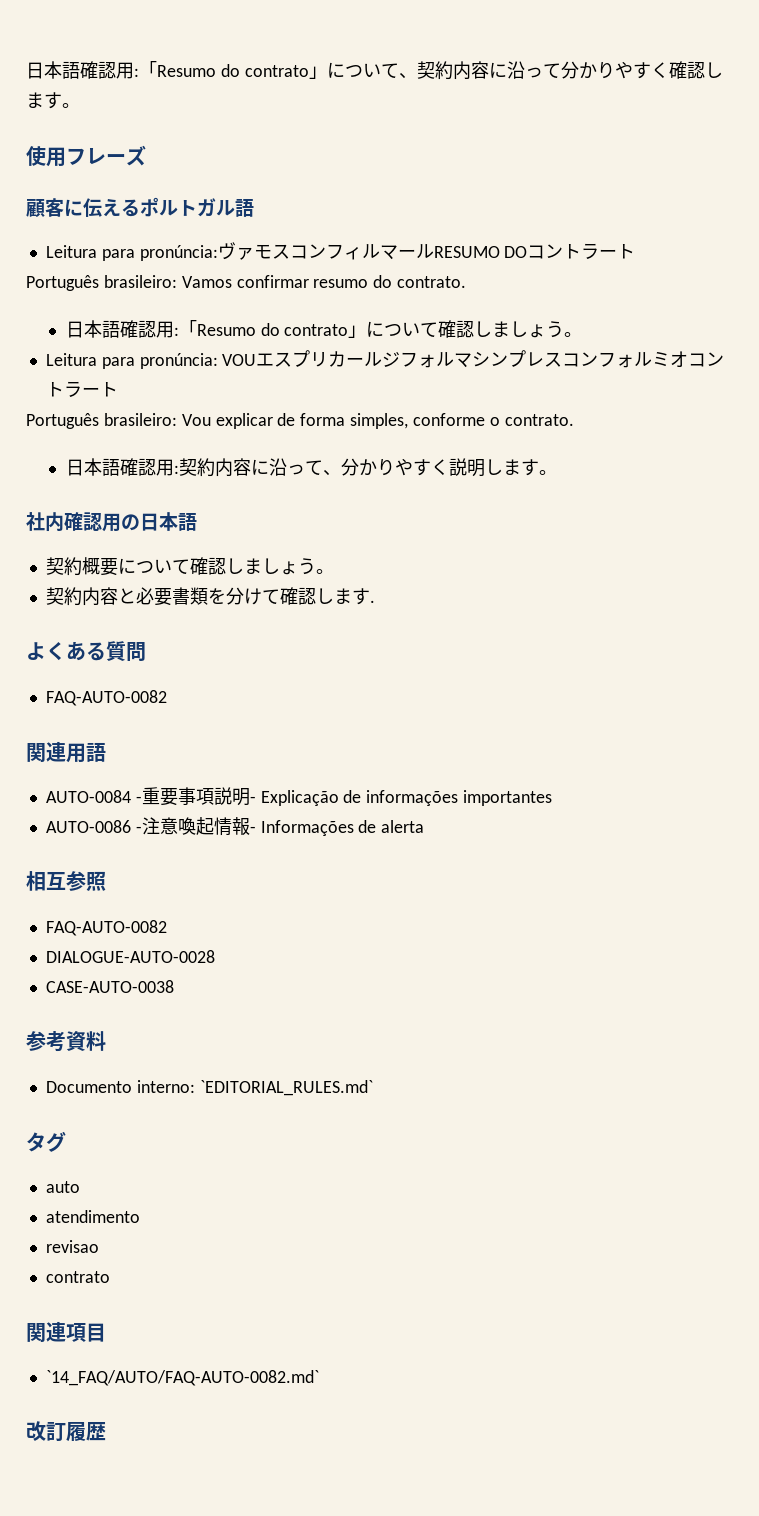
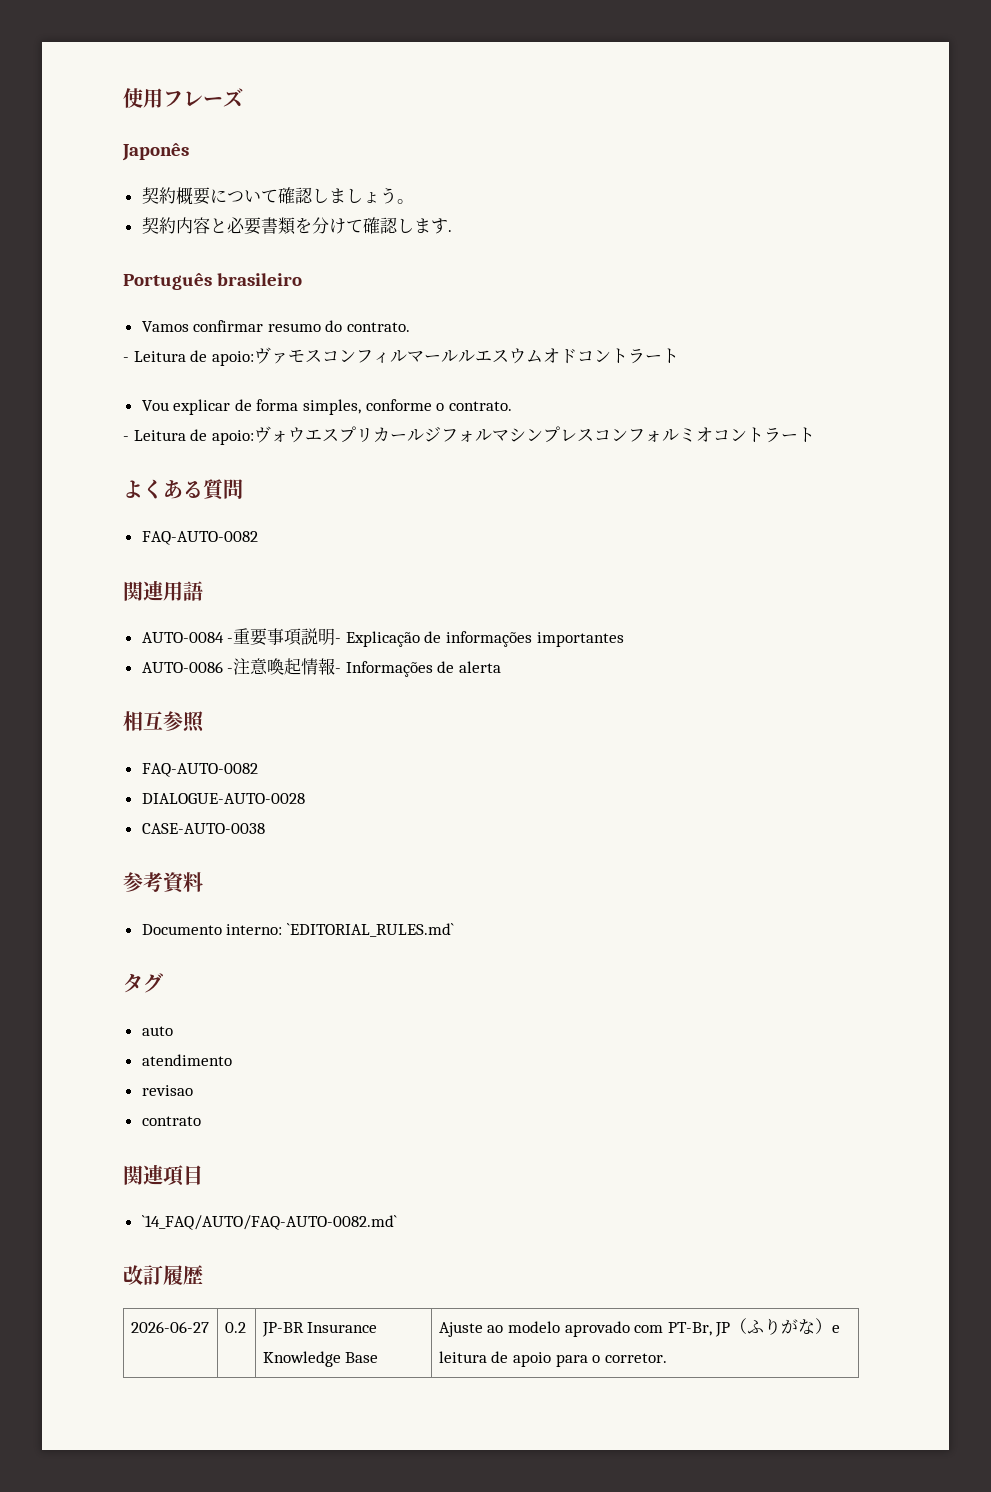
[26,61,723,80] [26,92,80,109] [26,145,146,167] [26,197,254,217] [45,242,636,261] [26,275,467,291] [65,320,583,338] [45,350,725,369] [45,381,118,398] [26,413,574,429] [65,458,557,477] [26,512,197,532] 日本語確認用:「Resumo do contrato」について、契約内容に沿って分かりやすく確認します。 // 使用フレーズ // 顧客に伝えるポルトガル語 // Leitura para pronúncia:ヴァモスコンフィルマールRESUMO DOコントラート // Português brasileiro: Vamos confirmar resumo do contrato. // 日本語確認用:「Resumo do contrato」について確認しましょう。 // Leitura para pronúncia: VOUエスプリカールジフォルマシンプレスコンフォルミオコントラート // Português brasileiro: Vou explicar de forma simples, conforme o contrato. // 日本語確認用:契約内容に沿って、分かりやすく説明します。 // 社内確認用の日本語 -> [123,88,243,108] [122,143,189,161] 使用フレーズ // Japonês
(375, 601) none -> [123,273,302,290] [141,320,411,332] [123,347,679,366] [141,399,512,415] [123,426,815,445] // Português brasileiro // Vamos confirmar resumo do contrato. // - Leitura de apoio:ヴァモスコンフィルマールルエスウムオドコントラート // Vou explicar de forma simples, conforme o contrato. // - Leitura de apoio:ヴォウエスプリカールジフォルマシンプレスコンフォルミオコントラート
(106, 1431) none -> [130,1321,209,1333] [224,1322,246,1333] [261,1322,378,1337] [262,1351,379,1367] [438,1318,841,1337] [438,1351,667,1367] // 2026-06-27 | 0.2 | JP-BR Insurance Knowledge Base | Ajuste ao modelo aprovado com PT-Br, JP（ふりがな）e leitura de apoio para o corretor.

